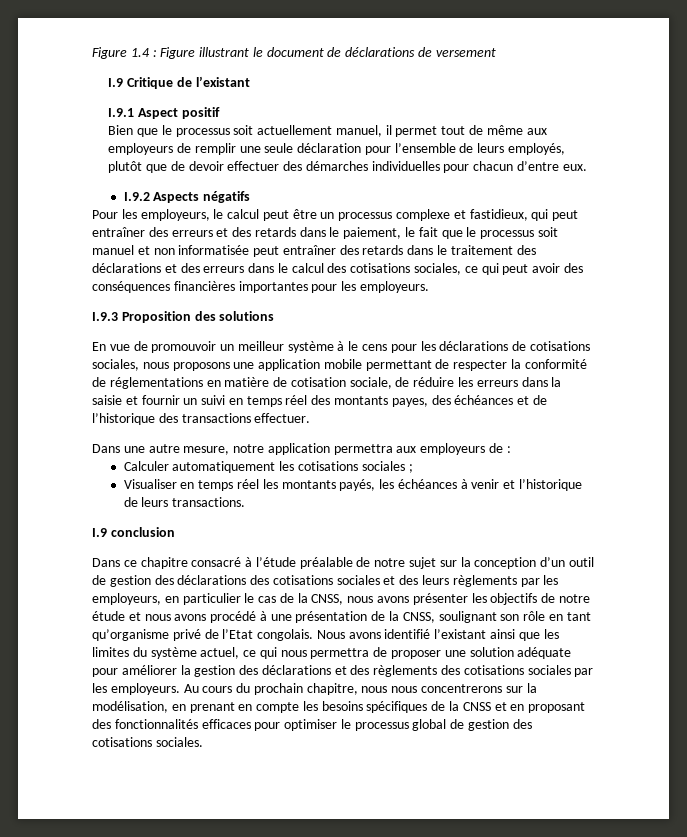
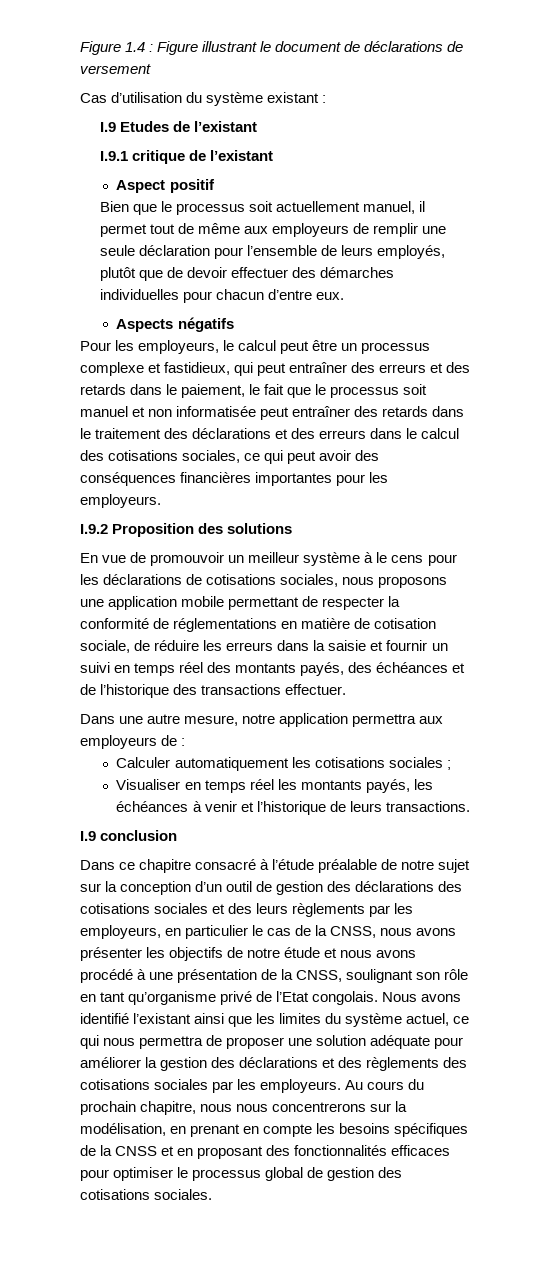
[108,77,174,89] // I.9 Critique -> [80,92,327,106] [99,121,170,132] // Cas d’utilisation du système existant : // I.9 Etudes
(135, 112) none -> [132,150,274,164] critique de l’existant //
[123,192,150,201] I.9.2 -> (345, 296) none
[92,312,118,321] I.9.3 -> [80,524,108,534] I.9.2
[391,398,428,407] payes, -> [300,662,345,676] payés,

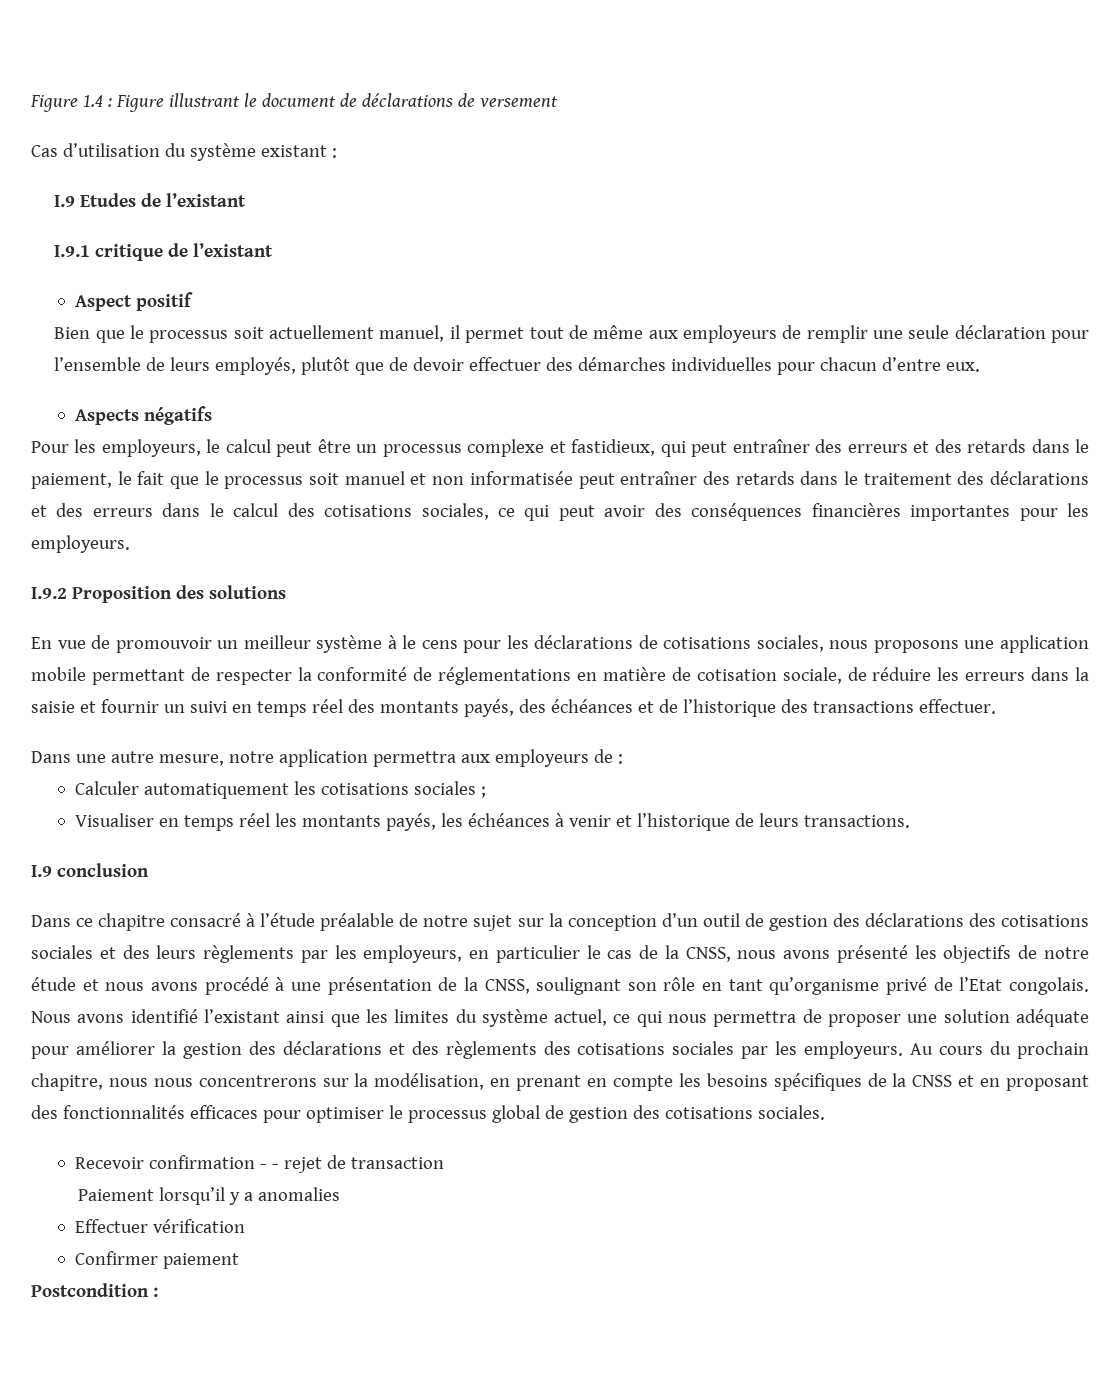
[80,947,142,961] présenter -> [836,945,908,963] présenté
(213, 1194) none -> [74,1155,444,1173] [77,1187,340,1205] [74,1219,245,1233] [74,1251,239,1269] [31,1283,158,1297] // Recevoir confirmation - - rejet de transaction // Paiement lorsqu’il y a anomalies // Effectuer vérification // Confirmer paiement // Postcondition :

